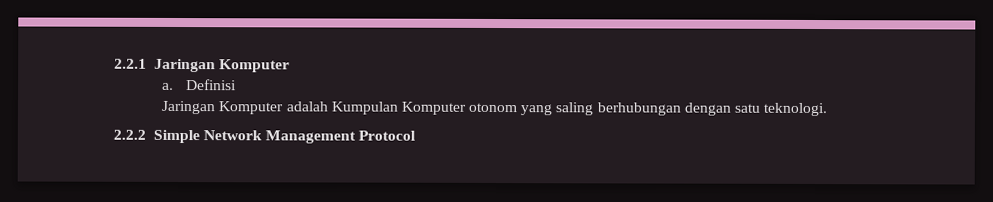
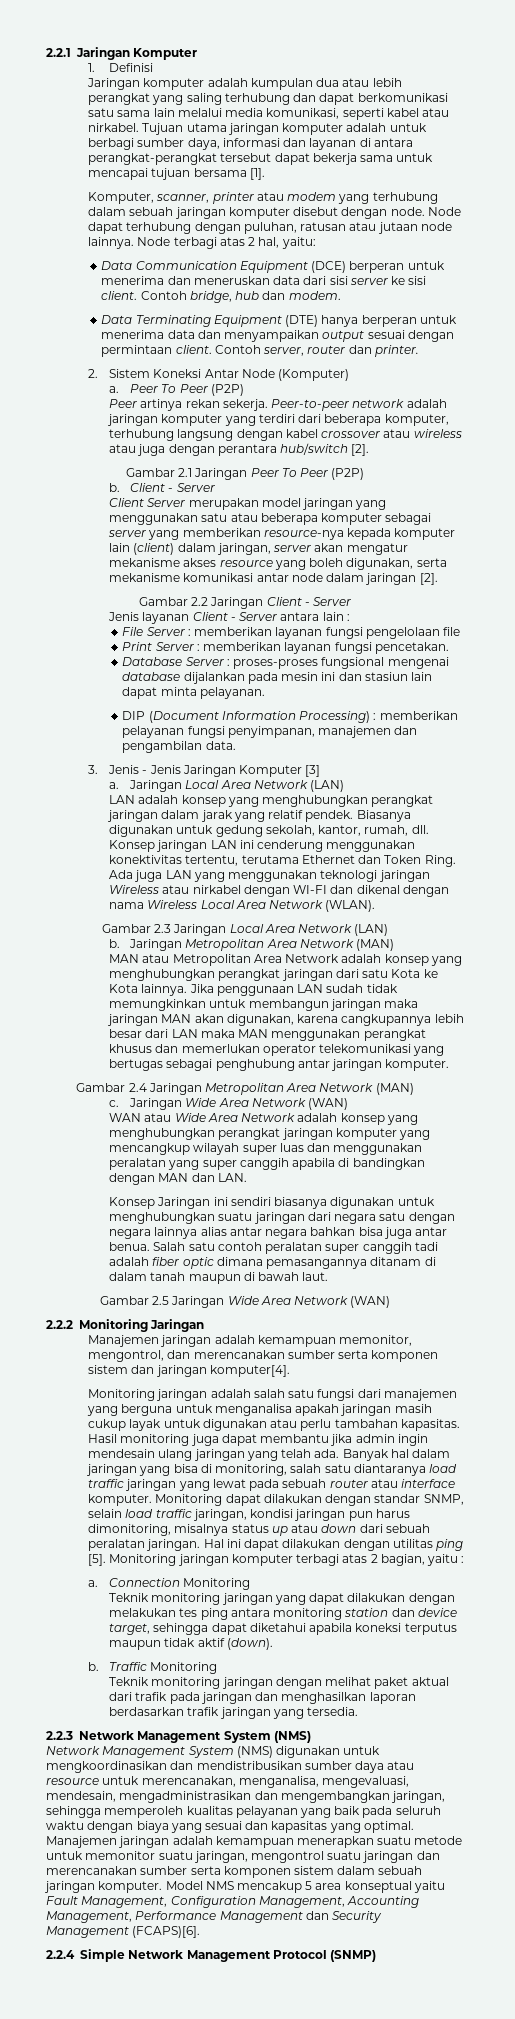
[162,82,175,90] a. -> [88,63,96,72] 1.
[218,101,828,117] [113,129,147,140] Komputer adalah Kumpulan Komputer otonom yang saling berhubungan dengan satu teknologi. // 2.2.2 -> [143,78,402,90] [88,93,448,105] [88,108,450,120] [88,123,427,135] [88,138,413,150] [88,153,434,165] [88,168,265,180] [88,192,438,204] [88,207,461,219] [88,222,452,234] [88,237,316,249] [101,261,445,273] [101,276,427,285] [101,291,341,303] [101,315,457,327] [101,330,454,342] [101,345,419,357] [88,369,350,381] [109,384,244,396] [109,399,447,411] [107,414,449,426] [109,429,462,441] [109,443,370,456] [125,468,365,480] [109,483,215,492] [109,498,387,510] [109,513,432,525] [108,528,456,540] [109,543,408,555] [109,558,447,570] [109,573,438,585] [138,597,352,609] [108,612,350,624] [122,627,461,639] [122,642,449,654] [122,657,449,669] [122,672,433,684] [122,687,265,699] [122,711,458,723] [122,726,418,738] [122,741,236,753] [88,765,321,777] [109,780,345,792] [109,795,434,807] [107,810,411,822] [109,825,429,837] [109,840,416,852] [109,855,456,867] [109,870,430,882] [109,885,449,897] [109,900,376,912] [101,924,389,936] [109,939,395,951] [109,954,462,966] [109,969,438,981] [109,984,398,996] [109,999,419,1011] [107,1014,464,1026] [109,1029,426,1041] [109,1044,445,1056] [109,1059,450,1071] [76,1083,414,1095] [109,1098,349,1110] [109,1113,418,1125] [109,1128,431,1140] [109,1143,423,1155] [109,1158,425,1170] [109,1173,247,1185] [109,1197,435,1209] [109,1212,455,1224] [109,1227,448,1239] [109,1242,438,1254] [109,1257,436,1269] [109,1272,329,1284] [99,1296,391,1308] [46,1319,205,1332] [88,1335,413,1347] [88,1350,439,1362] [88,1365,290,1377] [88,1389,457,1401] [87,1404,432,1416] [88,1419,460,1431] [88,1434,428,1446] [88,1449,451,1461] [86,1464,458,1476] [88,1479,456,1491] [88,1494,464,1506] [88,1509,410,1521] [88,1524,430,1536] [88,1539,464,1551] [88,1554,465,1566] [88,1578,251,1590] [109,1593,455,1605] [109,1608,457,1620] [109,1623,457,1635] [109,1638,273,1650] [88,1662,218,1674] [109,1677,449,1689] [109,1692,416,1704] [109,1707,359,1719] [46,1731,311,1743] [46,1746,381,1758] [46,1761,415,1773] [46,1776,409,1788] [46,1791,445,1803] [46,1806,441,1818] [46,1821,414,1833] [46,1836,463,1848] [46,1851,440,1863] [46,1866,423,1878] [44,1881,445,1893] [46,1896,419,1908] [46,1911,382,1923] [46,1926,201,1938] [46,1950,76,1959] komputer adalah kumpulan dua atau lebih perangkat yang saling terhubung dan dapat berkomunikasi satu sama lain melalui media komunikasi, seperti kabel atau nirkabel. Tujuan utama jaringan komputer adalah untuk berbagi sumber daya, informasi dan layanan di antara perangkat-perangkat tersebut dapat bekerja sama untuk mencapai tujuan bersama [1]. // Komputer, scanner, printer atau modem yang terhubung dalam sebuah jaringan komputer disebut dengan node. Node dapat terhubung dengan puluhan, ratusan atau jutaan node lainnya. Node terbagi atas 2 hal, yaitu: // Data Communication Equipment (DCE) berperan untuk menerima dan meneruskan data dari sisi server ke sisi client. Contoh bridge, hub dan modem. // Data Terminating Equipment (DTE) hanya berperan untuk menerima data dan menyampaikan output sesuai dengan permintaan client. Contoh server, router dan printer. // 2. Sistem Koneksi Antar Node (Komputer) // a. Peer To Peer (P2P) // Peer artinya rekan sekerja. Peer-to-peer network adalah jaringan komputer yang terdiri dari beberapa komputer, terhubung langsung dengan kabel crossover atau wireless atau juga dengan perantara hub/switch [2]. // Gambar 2.1 Jaringan Peer To Peer (P2P) // b. Client - Server // Client Server merupakan model jaringan yang menggunakan satu atau beberapa komputer sebagai server yang memberikan resource-nya kepada komputer lain (client) dalam jaringan, server akan mengatur mekanisme akses resource yang boleh digunakan, serta mekanisme komunikasi antar node dalam jaringan [2]. // Gambar 2.2 Jaringan Client - Server // Jenis layanan Client - Server antara lain : // File Server : memberikan layanan fungsi pengelolaan file // Print Server : memberikan layanan fungsi pencetakan. // Database Server : proses-proses fungsional mengenai database dijalankan pada mesin ini dan stasiun lain dapat minta pelayanan. // DIP (Document Information Processing) : memberikan pelayanan fungsi penyimpanan, manajemen dan pengambilan data. // 3. Jenis - Jenis Jaringan Komputer [3] // a. Jaringan Local Area Network (LAN) // LAN adalah konsep yang menghubungkan perangkat jaringan dalam jarak yang relatif pendek. Biasanya digunakan untuk gedung sekolah, kantor, rumah, dll. Konsep jaringan LAN ini cenderung menggunakan konektivitas tertentu, terutama Ethernet dan Token Ring. Ada juga LAN yang menggunakan teknologi jaringan Wireless atau nirkabel dengan WI-FI dan dikenal dengan nama Wireless Local Area Network (WLAN). // Gambar 2.3 Jaringan Local Area Network (LAN) // b. Jaringan Metropolitan Area Network (MAN) // MAN atau Metropolitan Area Network adalah konsep yang menghubungkan perangkat jaringan dari satu Kota ke Kota lainnya. Jika penggunaan LAN sudah tidak memungkinkan untuk membangun jaringan maka jaringan MAN akan digunakan, karena cangkupannya lebih besar dari LAN maka MAN menggunakan perangkat khusus dan memerlukan operator telekomunikasi yang bertugas sebagai penghubung antar jaringan komputer. // Gambar 2.4 Jaringan Metropolitan Area Network (MAN) // c. Jaringan Wide Area Network (WAN) // WAN atau Wide Area Network adalah konsep yang menghubungkan perangkat jaringan komputer yang mencangkup wilayah super luas dan menggunakan peralatan yang super canggih apabila di bandingkan dengan MAN dan LAN. // Konsep Jaringan ini sendiri biasanya digunakan untuk menghubungkan suatu jaringan dari negara satu dengan negara lainnya alias antar negara bahkan bisa juga antar benua. Salah satu contoh peralatan super canggih tadi adalah fiber optic dimana pemasangannya ditanam di dalam tanah maupun di bawah laut. // Gambar 2.5 Jaringan Wide Area Network (WAN) // 2.2.2 Monitoring Jaringan // Manajemen jaringan adalah kemampuan memonitor, mengontrol, dan merencanakan sumber serta komponen sistem dan jaringan komputer[4]. // Monitoring jaringan adalah salah satu fungsi dari manajemen yang berguna untuk menganalisa apakah jaringan masih cukup layak untuk digunakan atau perlu tambahan kapasitas. Hasil monitoring juga dapat membantu jika admin ingin mendesain ulang jaringan yang telah ada. Banyak hal dalam jaringan yang bisa di monitoring, salah satu diantaranya load traffic jaringan yang lewat pada sebuah router atau interface komputer. Monitoring dapat dilakukan dengan standar SNMP, selain load traffic jaringan, kondisi jaringan pun harus dimonitoring, misalnya status up atau down dari sebuah peralatan jaringan. Hal ini dapat dilakukan dengan utilitas ping [5]. Monitoring jaringan komputer terbagi atas 2 bagian, yaitu : // a. Connection Monitoring // Teknik monitoring jaringan yang dapat dilakukan dengan melakukan tes ping antara monitoring station dan device target, sehingga dapat diketahui apabila koneksi terputus maupun tidak aktif (down). // b. Traffic Monitoring // Teknik monitoring jaringan dengan melihat paket aktual dari trafik pada jaringan dan menghasilkan laporan berdasarkan trafik jaringan yang tersedia. // 2.2.3 Network Management System (NMS) // Network Management System (NMS) digunakan untuk mengkoordinasikan dan mendistribusikan sumber daya atau resource untuk merencanakan, menganalisa, mengevaluasi, mendesain, mengadministrasikan dan mengembangkan jaringan, sehingga memperoleh kualitas pelayanan yang baik pada seluruh waktu dengan biaya yang sesuai dan kapasitas yang optimal. Manajemen jaringan adalah kemampuan menerapkan suatu metode untuk memonitor suatu jaringan, mengontrol suatu jaringan dan merencanakan sumber serta komponen sistem dalam sebuah jaringan komputer. Model NMS mencakup 5 area konseptual yaitu Fault Management, Configuration Management, Accounting Management, Performance Management dan Security Management (FCAPS)[6]. // 2.2.4
(417, 135) none -> [329,1950,376,1962] (SNMP)

